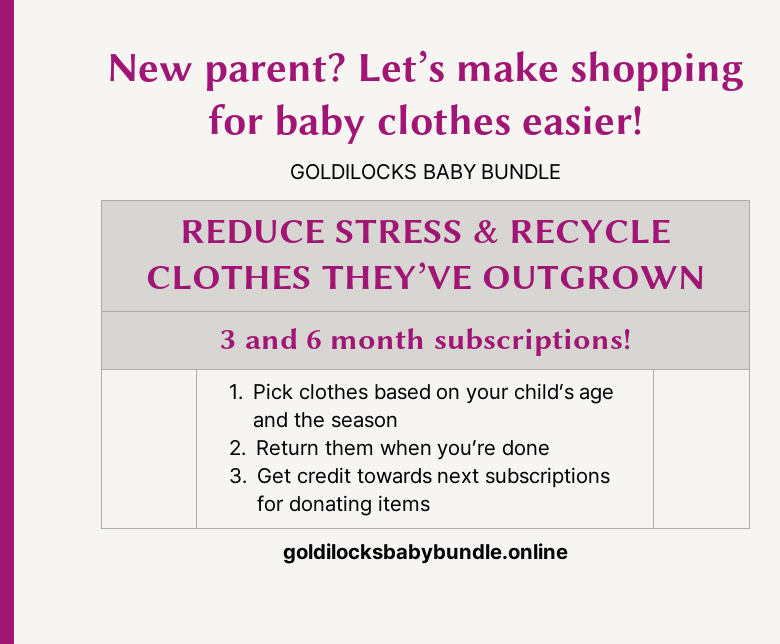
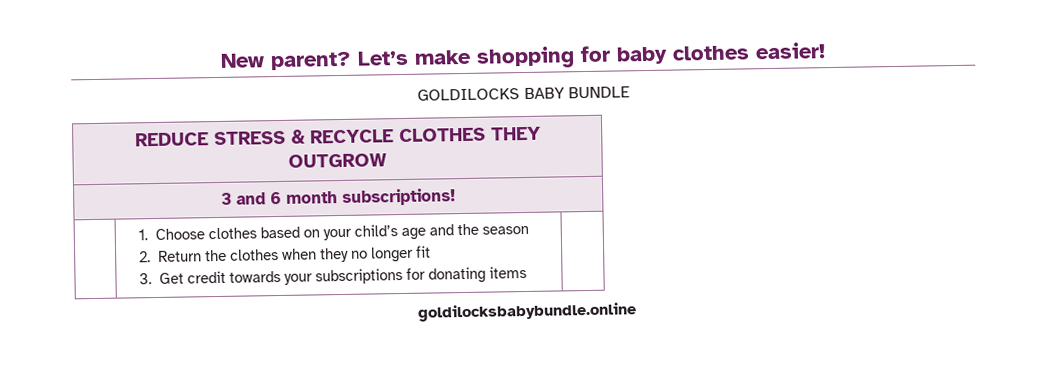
[322,262,705,290] THEY’VE OUTGROWN -> [490,126,541,141] [288,153,387,168] THEY OUTGROW
[253,383,294,400] Pick -> [154,228,205,241] Choose
[325,440,551,460] them when you’re done -> [204,245,431,263] the clothes when they no longer fit
[437,469,480,484] next -> [283,273,313,285] your

